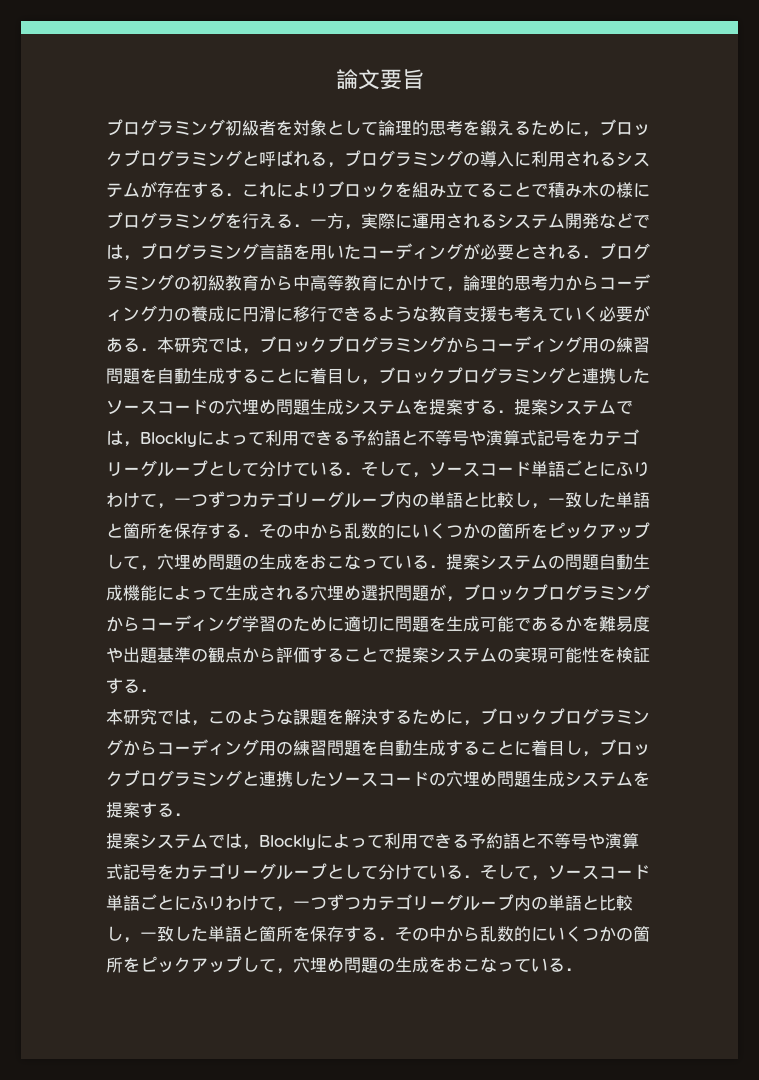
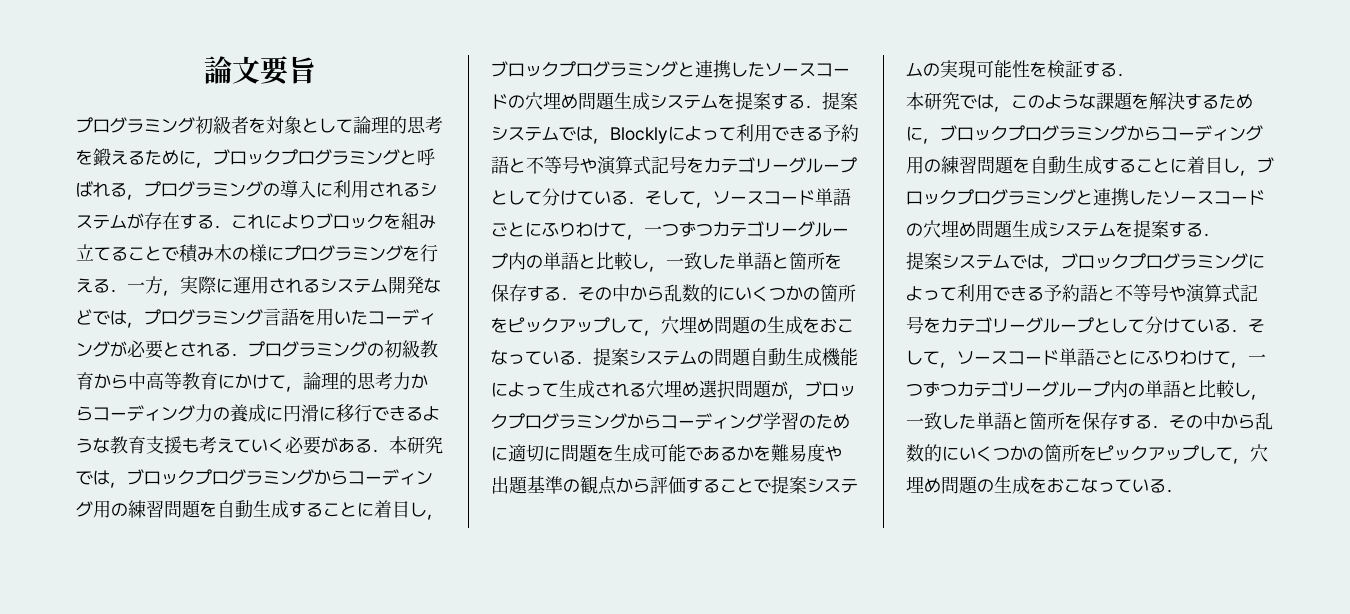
[259,835,316,850] Blockly -> [1061,253,1248,269] ブロックプログラミング

